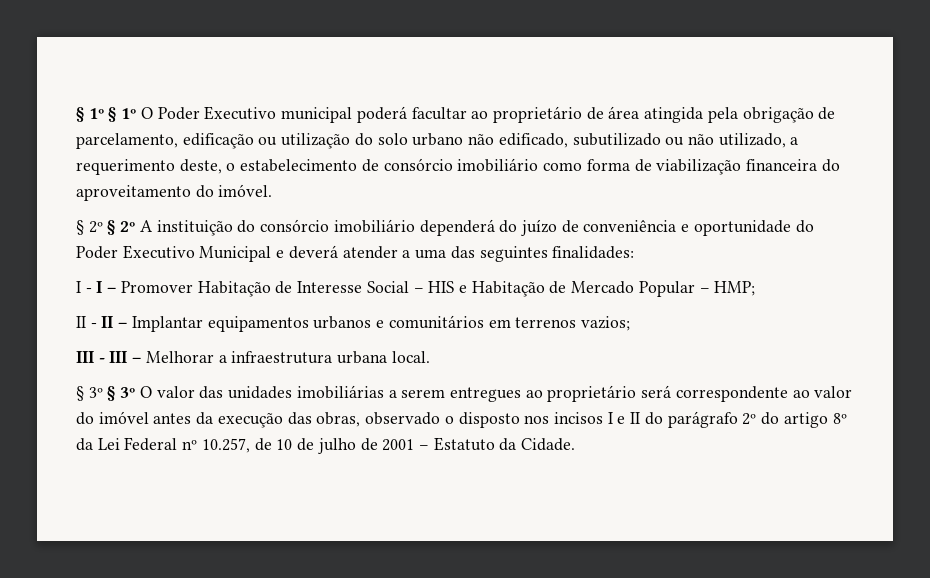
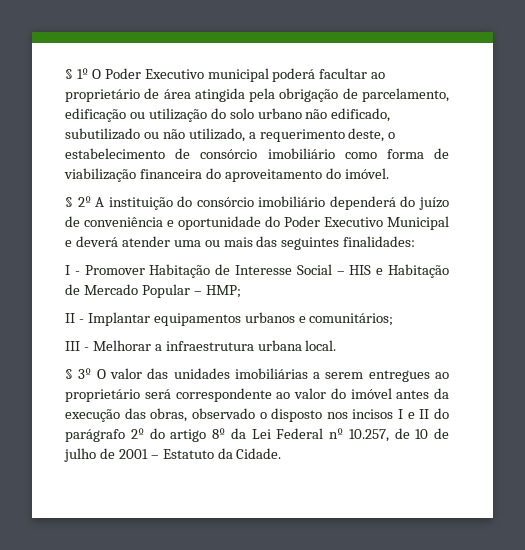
[76,107,137,122] § 1º § 1º -> [65,68,88,79] § 1º
[107,220,136,235] § 2º -> (91, 201) none
[402,249,447,259] a uma -> [173,237,253,247] uma ou mais
[96,281,117,293] I – -> (80, 273) none
[101,316,128,328] II – -> (84, 321) none
[388,315,630,331] [76,351,142,363] comunitários em terrenos vazios; // III - III – -> [309,313,394,326] [65,341,89,351] comunitários; // III -
[107,386,136,401] § 3º -> (92, 373) none

